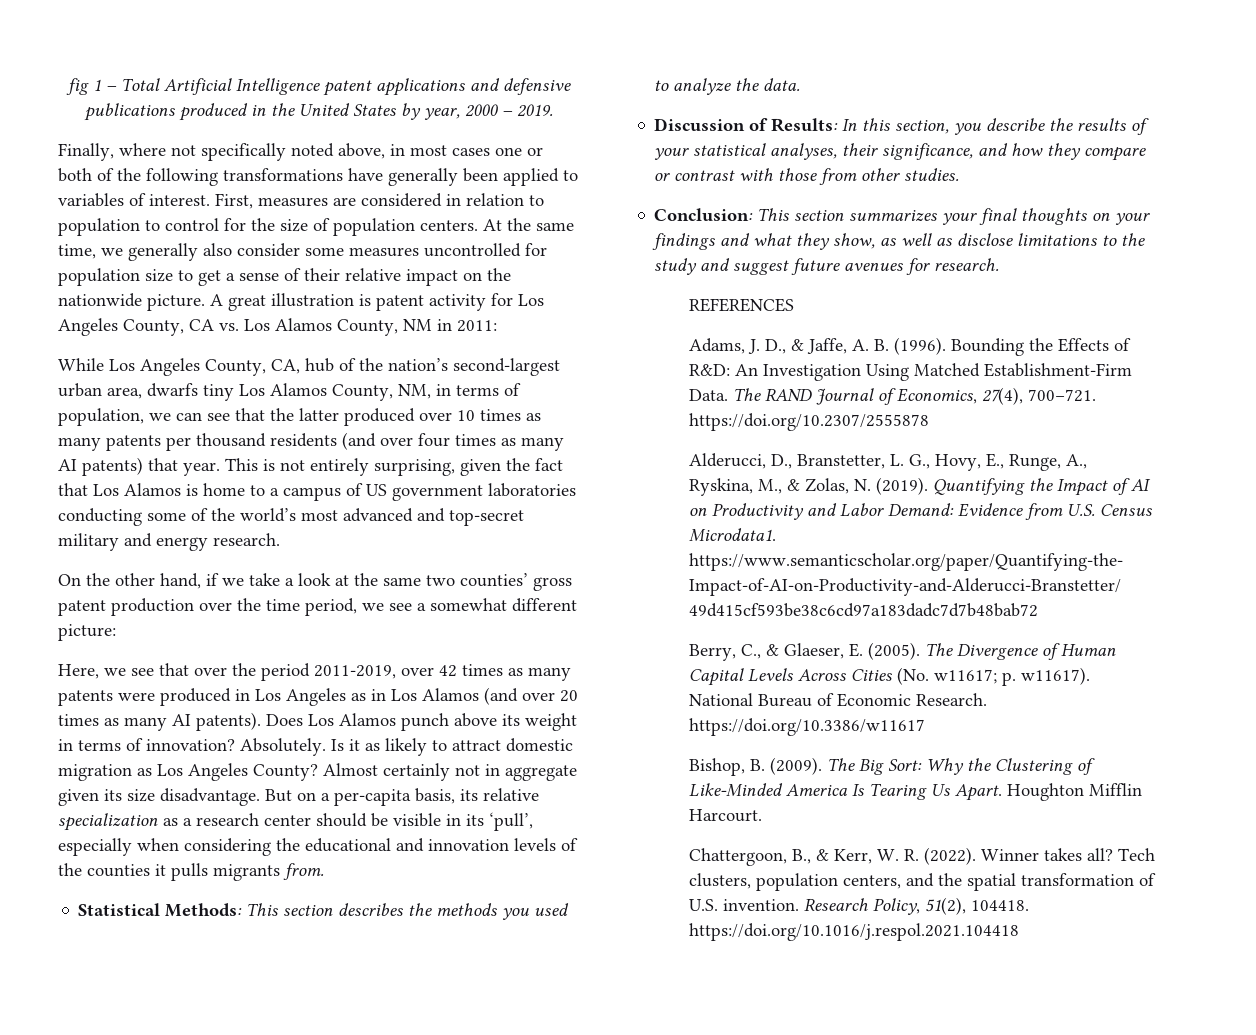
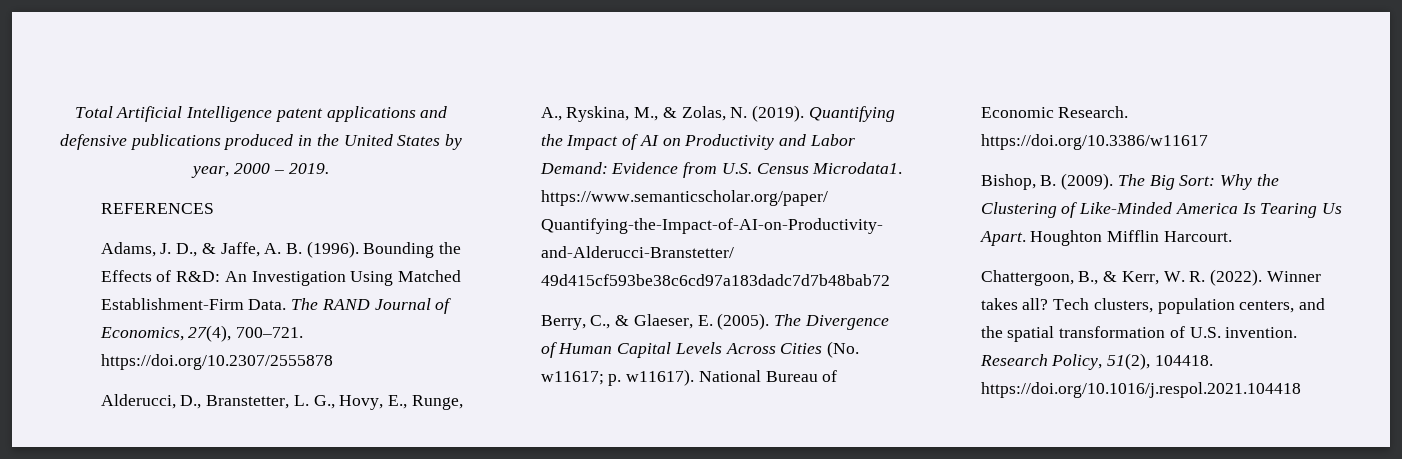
[66,78,117,95] fig 1 – -> (74, 112) none
[58,143,543,161] [58,168,578,186] [58,193,544,209] [58,218,574,236] [58,243,547,261] [58,268,511,286] [58,293,544,311] [58,318,497,336] [58,358,560,376] [58,383,521,401] [58,408,541,426] [58,432,564,451] [58,457,563,476] [58,483,576,501] [58,508,524,526] [58,533,280,551] [58,573,572,591] [58,598,577,616] [58,624,116,641] [58,663,571,681] [58,687,578,706] [58,712,577,731] [58,738,573,756] [58,763,577,781] [58,788,539,806] [58,812,533,831] [58,838,578,856] [58,863,324,881] [78,903,570,920] [654,78,801,95] [654,118,1150,135] [654,143,1147,161] [654,168,960,185] [654,208,1151,225] [652,233,1146,250] [654,258,1000,275] // Finally, where not specifically noted above, in most cases one or both of the following transformations have generally been applied to variables of interest. First, measures are considered in relation to population to control for the size of population centers. At the same time, we generally also consider some measures uncontrolled for population size to get a sense of their relative impact on the nationwide picture. A great illustration is patent activity for Los Angeles County, CA vs. Los Alamos County, NM in 2011: // While Los Angeles County, CA, hub of the nation’s second-largest urban area, dwarfs tiny Los Alamos County, NM, in terms of population, we can see that the latter produced over 10 times as many patents per thousand residents (and over four times as many AI patents) that year. This is not entirely surprising, given the fact that Los Alamos is home to a campus of US government laboratories conducting some of the world’s most advanced and top-secret military and energy research. // On the other hand, if we take a look at the same two counties’ gross patent production over the time period, we see a somewhat different picture: // Here, we see that over the period 2011-2019, over 42 times as many patents were produced in Los Angeles as in Los Alamos (and over 20 times as many AI patents). Does Los Alamos punch above its weight in terms of innovation? Absolutely. Is it as likely to attract domestic migration as Los Angeles County? Almost certainly not in aggregate given its size disadvantage. But on a per-capita basis, its relative specialization as a research center should be visible in its ‘pull’, especially when considering the educational and innovation levels of the counties it pulls migrants from. // Statistical Methods: This section describes the methods you used to analyze the data. // Discussion of Results: In this section, you describe the results of your statistical analyses, their significance, and how they compare or contrast with those from other studies. // Conclusion: This section summarizes your final thoughts on your findings and what they show, as well as disclose limitations to the study and suggest future avenues for research. -> (329, 168) none

